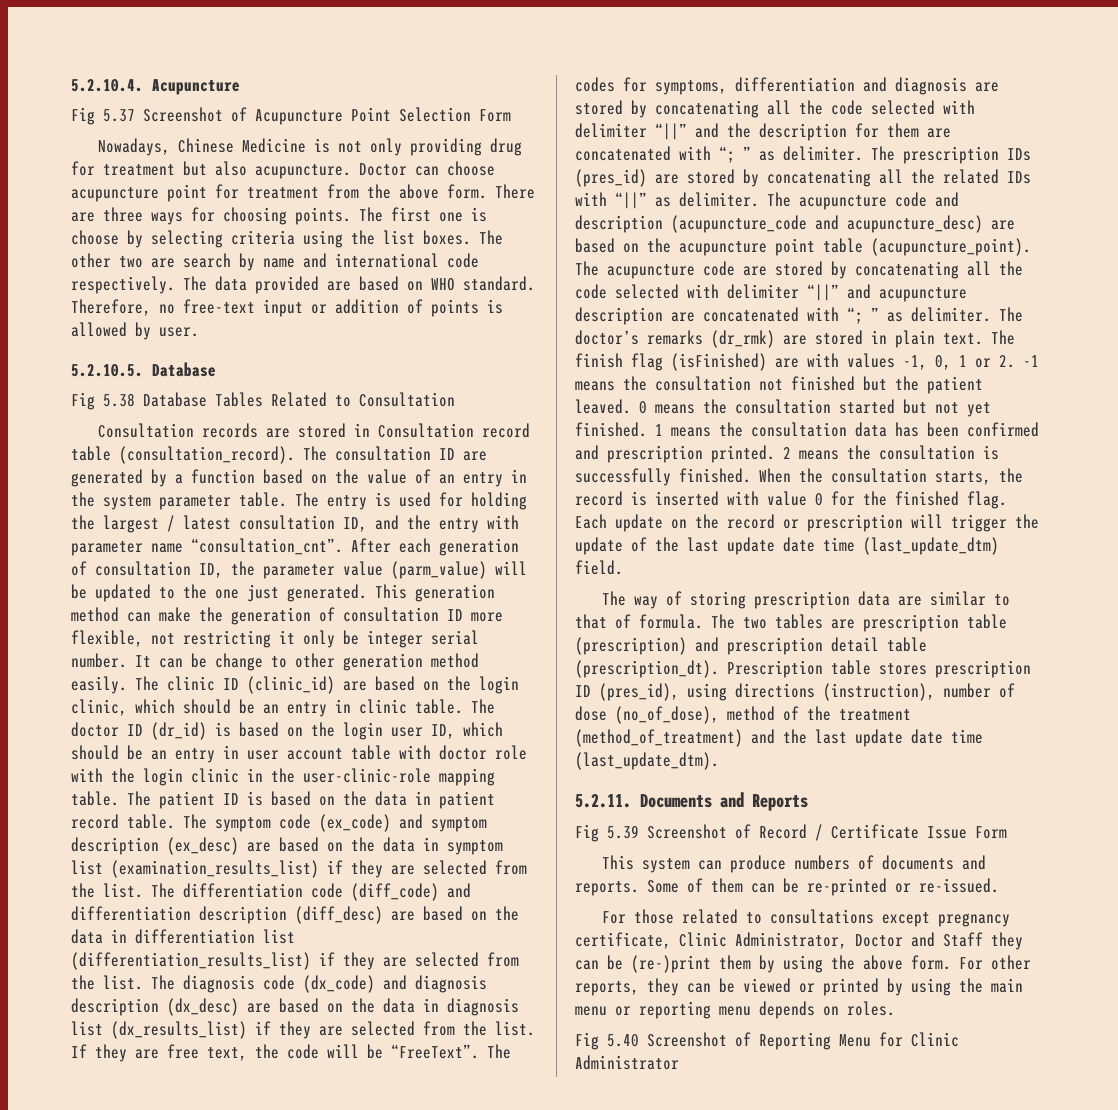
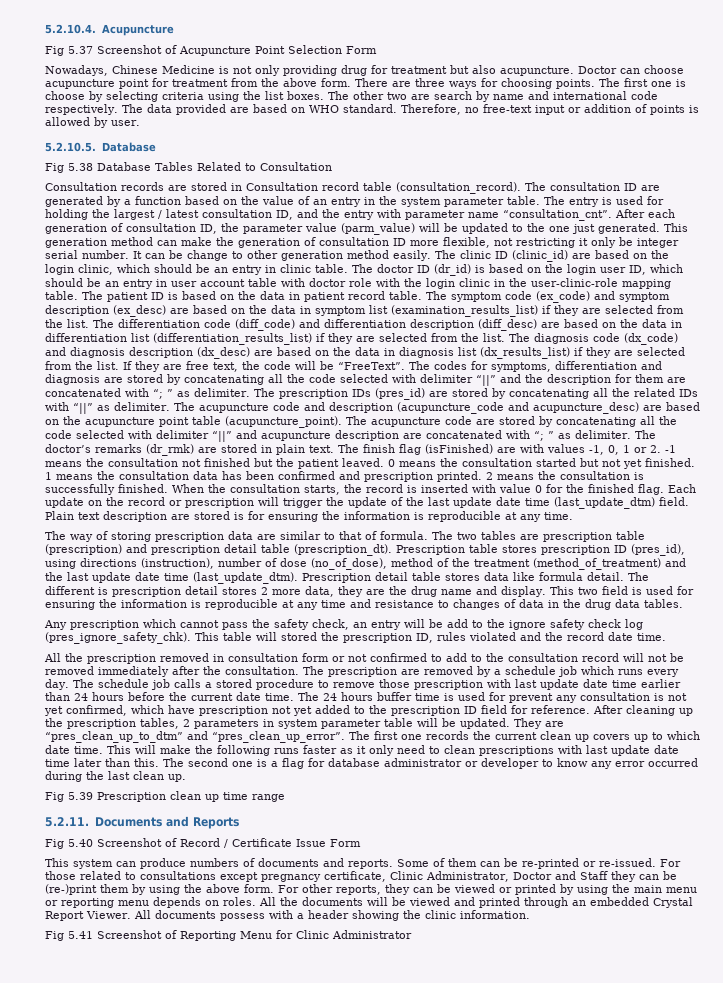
(623, 567) none -> [45,511,573,522] Plain text description are stored is for ensuring the information is reproducible at any time.
(719, 761) none -> [302,572,649,583] [45,586,694,597] [45,599,683,610] [44,619,643,630] [45,632,666,644] [44,653,684,664] [45,666,679,677] [45,679,681,690] [45,692,687,703] [44,705,693,716] [45,718,564,729] [45,731,700,743] [45,745,679,756] [45,758,698,769] [45,771,186,782] [45,791,285,802] Prescription detail table stores data like formula detail. The different is prescription detail stores 2 more data, they are the drug name and display. This two field is used for ensuring the information is reproducible at any time and resistance to changes of data in the drug data tables. // Any prescription which cannot pass the safety check, an entry will be add to the ignore safety check log (pres_ignore_safety_chk). This table will stored the prescription ID, rules violated and the record date time. // All the prescription removed in consultation form or not confirmed to add to the consultation record will not be removed immediately after the consultation. The prescription are removed by a schedule job which runs every day. The schedule job calls a stored procedure to remove those prescription with last update date time earlier than 24 hours before the current date time. The 24 hours buffer time is used for prevent any consultation is not yet confirmed, which have prescription not yet added to the prescription ID field for reference. After cleaning up the prescription tables, 2 parameters in system parameter table will be updated. They are “pres_clean_up_to_dtm” and “pres_clean_up_error”. The first one records the current clean up covers up to which date time. This will make the following runs faster as it only need to clean prescriptions with last update date time later than this. The second one is a flag for database administrator or developer to know any error occurred during the last clean up. // Fig 5.39 Prescription clean up time range
[607,825,639,839] 5.39 -> [68,839,93,847] 5.40
(999, 885) // -> (656, 862) none
[575,1032,639,1050] // Fig 5.40 -> [259,897,693,908] [45,910,530,921] [45,931,93,941] All the documents will be viewed and printed through an embedded Crystal Report Viewer. All documents possess with a header showing the clinic information. // Fig 5.41

